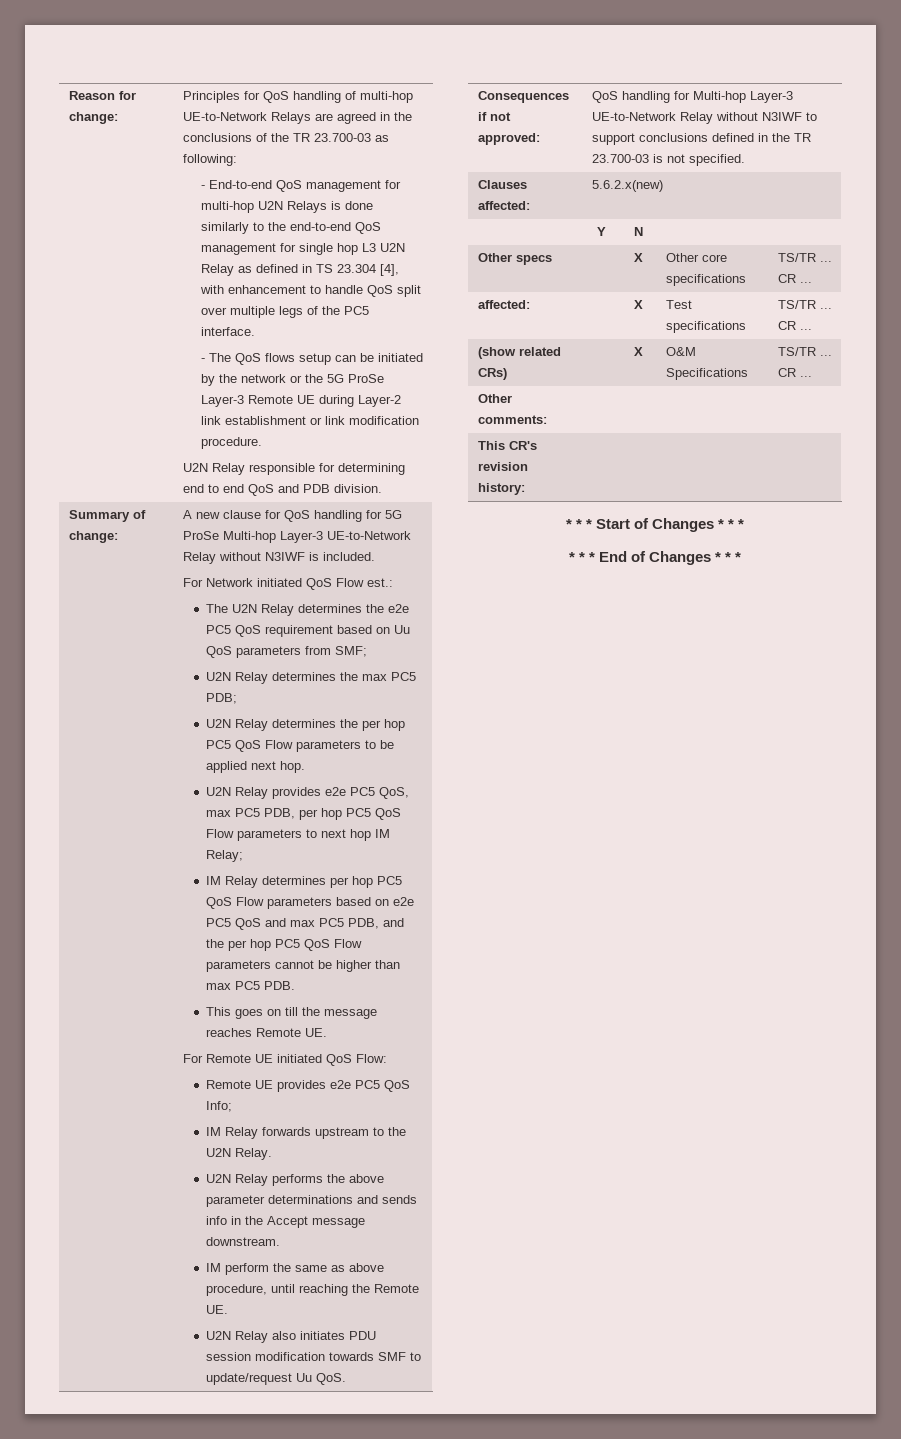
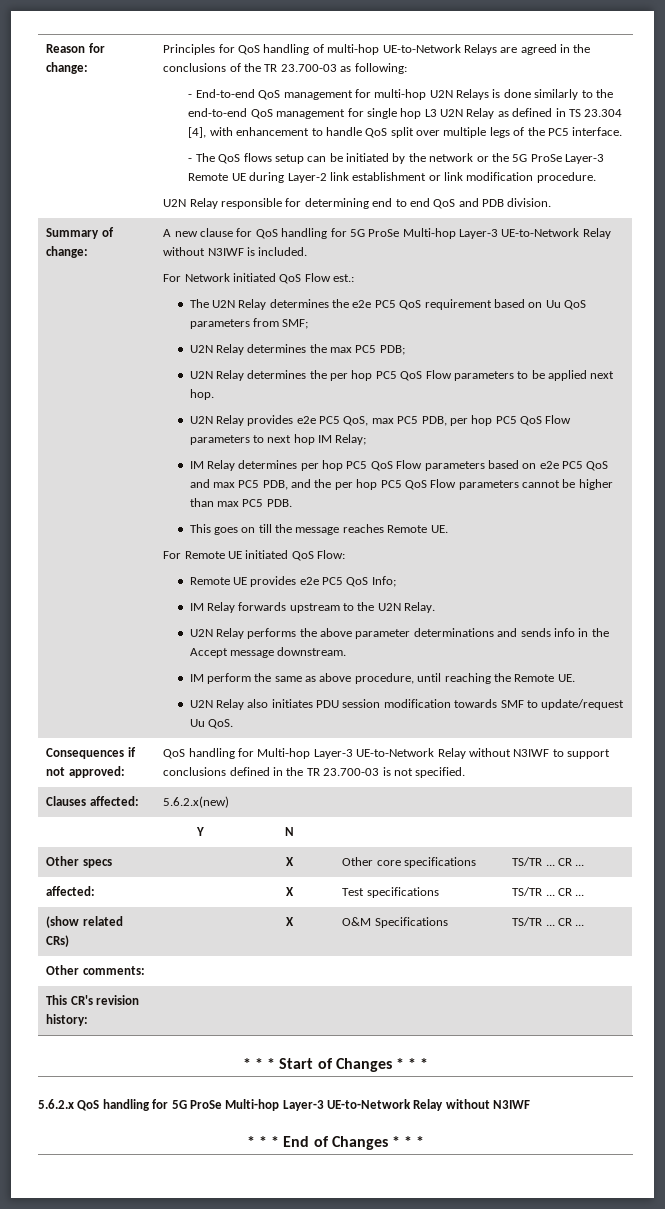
(745, 524) none -> [38,1099,531,1111] // 5.6.2.x QoS handling for 5G ProSe Multi-hop Layer-3 UE-to-Network Relay without N3IWF

